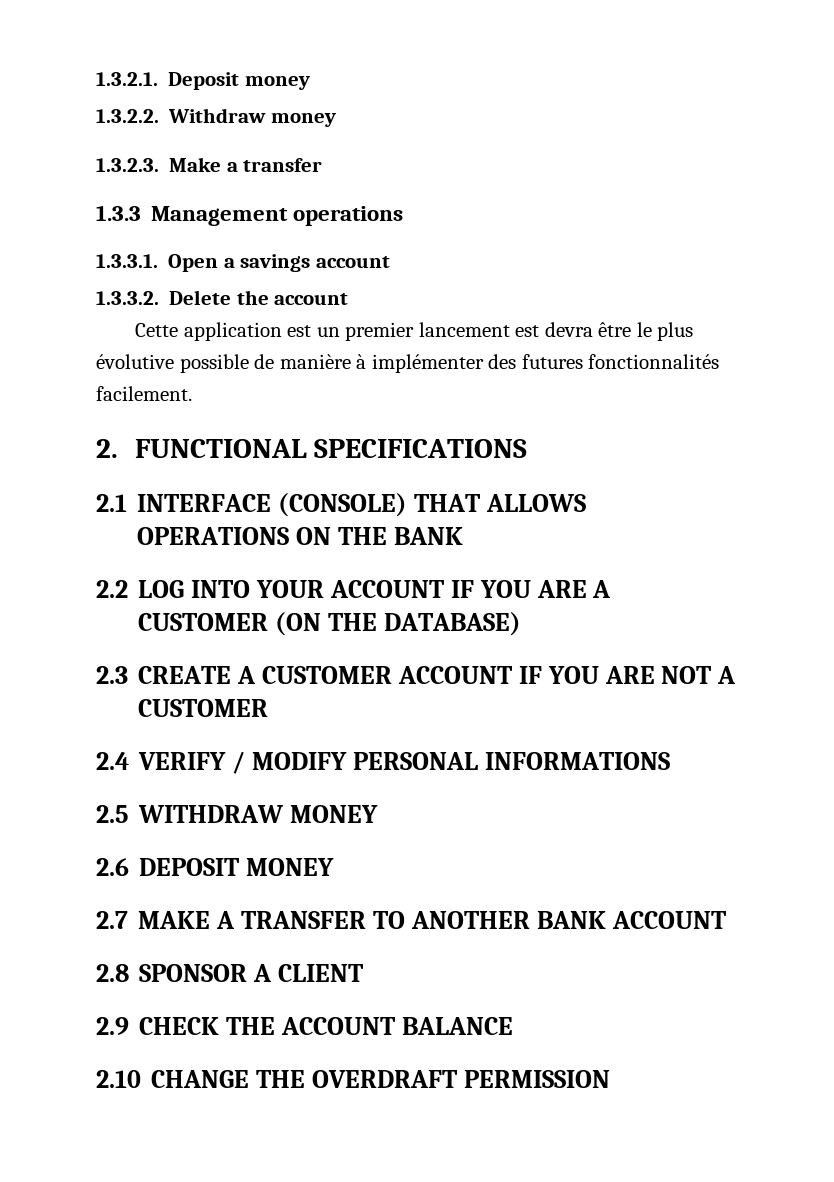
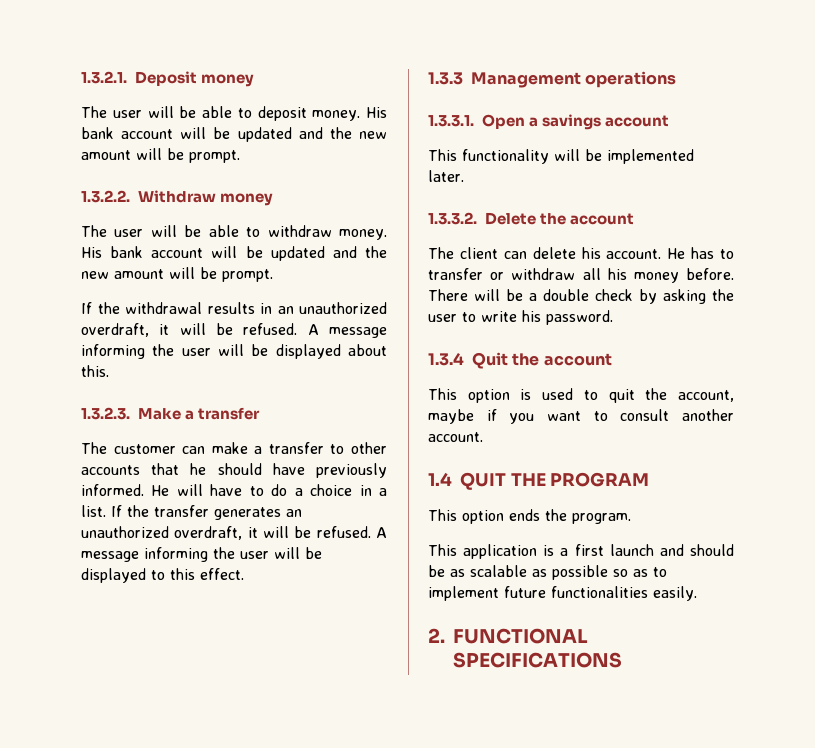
[96,108,336,127] [96,157,323,172] 1.3.2.2. Withdraw money // 1.3.2.3. Make a transfer -> [81,106,387,121] [81,127,387,142] [81,148,240,163] [81,190,274,206] [81,225,387,240] [81,246,387,261] [81,267,273,282] [81,302,387,314] [81,323,387,338] [81,344,387,359] [81,365,109,377] [81,407,261,420] [81,442,387,454] [81,463,387,478] [81,484,388,496] [81,505,302,520] [81,526,387,540] [81,547,322,562] [81,568,244,583] The user will be able to deposit money. His bank account will be updated and the new amount will be prompt. // 1.3.2.2. Withdraw money // The user will be able to withdraw money. His bank account will be updated and the new amount will be prompt. // If the withdrawal results in an unauthorized overdraft, it will be refused. A message informing the user will be displayed about this. // 1.3.2.3. Make a transfer // The customer can make a transfer to other accounts that he should have previously informed. He will have to do a choice in a list. If the transfer generates an unauthorized overdraft, it will be refused. A message informing the user will be displayed to this effect.
[96,290,349,305] [134,322,694,341] [96,354,720,373] [96,386,192,401] [96,439,528,458] [96,493,586,517] [137,527,463,545] [96,580,612,598] [138,612,521,636] [96,666,737,684] [138,699,269,717] [96,751,670,774] [96,805,379,823] [96,858,335,876] [96,911,726,929] [96,964,364,982] [96,1017,513,1035] [96,1070,610,1088] 1.3.3.2. Delete the account // Cette application est un premier lancement est devra être le plus évolutive possible de manière à implémenter des futures fonctionnalités facilement. // 2. FUNCTIONAL SPECIFICATIONS // 2.1 INTERFACE (CONSOLE) THAT ALLOWS OPERATIONS ON THE BANK // 2.2 LOG INTO YOUR ACCOUNT IF YOU ARE A CUSTOMER (ON THE DATABASE) // 2.3 CREATE A CUSTOMER ACCOUNT IF YOU ARE NOT A CUSTOMER // 2.4 VERIFY / MODIFY PERSONAL INFORMATIONS // 2.5 WITHDRAW MONEY // 2.6 DEPOSIT MONEY // 2.7 MAKE A TRANSFER TO ANOTHER BANK ACCOUNT // 2.8 SPONSOR A CLIENT // 2.9 CHECK THE ACCOUNT BALANCE // 2.10 CHANGE THE OVERDRAFT PERMISSION -> [428,149,694,164] [428,170,464,182] [428,212,635,225] [428,247,734,259] [428,268,734,283] [428,289,734,304] [428,310,613,325] [428,352,612,369] [428,388,734,403] [428,409,734,424] [428,432,483,442] [428,472,650,490] [428,509,631,524] [428,544,734,559] [428,565,667,580] [428,586,697,601] [428,628,588,644] [453,652,622,668] This functionality will be implemented later. // 1.3.3.2. Delete the account // The client can delete his account. He has to transfer or withdraw all his money before. There will be a double check by asking the user to write his password. // 1.3.4 Quit the account // This option is used to quit the account, maybe if you want to consult another account. // 1.4 QUIT THE PROGRAM // This option ends the program. // This application is a first launch and should be as scalable as possible so as to implement future functionalities easily. // 2. FUNCTIONAL SPECIFICATIONS

